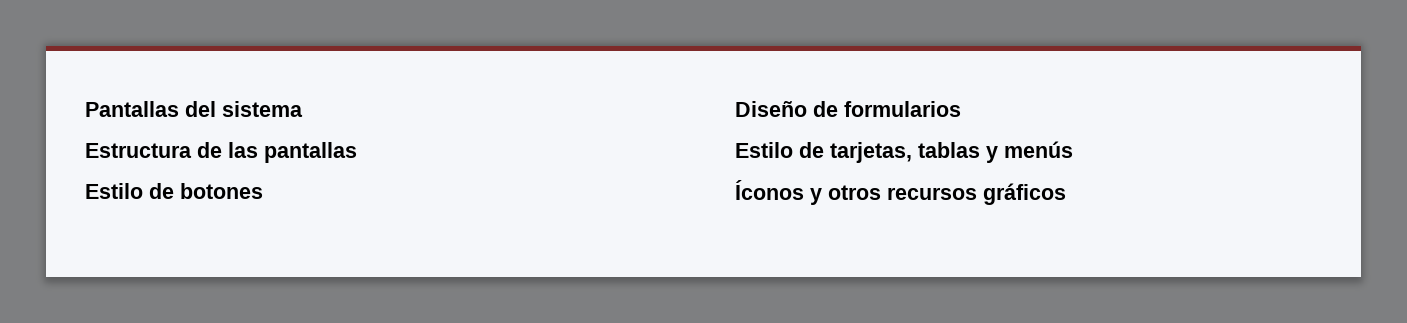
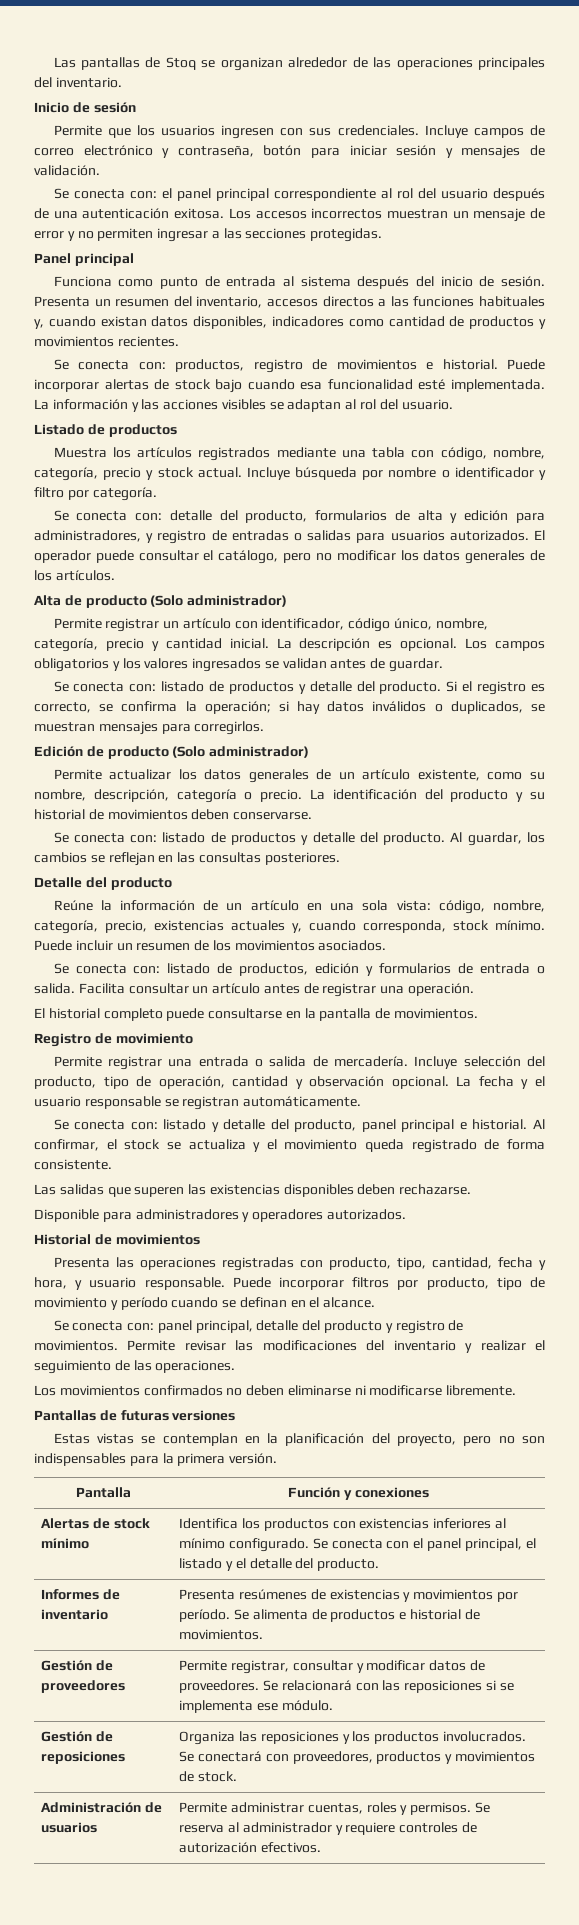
[85,101,303,117] [85,142,357,163] [85,183,263,199] [735,101,961,117] [735,141,1073,163] [735,180,1066,205] Pantallas del sistema // Estructura de las pantallas // Estilo de botones // Diseño de formularios // Estilo de tarjetas, tablas y menús // Íconos y otros recursos gráficos -> [53,57,545,71] [34,77,122,88] [34,102,136,113] [53,125,545,139] [34,145,546,159] [34,165,100,176] [53,188,545,201] [34,208,545,222] [34,228,383,242] [34,253,134,266] [53,276,545,289] [34,296,546,308] [34,316,546,329] [34,336,179,347] [53,359,546,373] [34,379,545,393] [34,399,453,412] [34,424,177,437] [53,447,546,461] [34,467,546,481] [34,487,157,501] [53,510,546,523] [34,530,545,544] [34,550,545,564] [34,570,115,581] [34,595,288,608] [53,618,488,632] [34,638,545,652] [34,658,444,672] [53,681,546,695] [34,701,545,714] [34,721,265,735] [34,746,310,759] [53,769,545,783] [34,789,546,803] [34,809,313,820] [53,832,545,846] [34,852,340,866] [34,877,172,890] [53,900,545,914] [34,920,545,934] [34,940,387,951] [53,963,546,976] [34,983,475,997] [34,1008,479,1021] [34,1033,193,1047] [53,1056,545,1070] [34,1076,545,1089] [34,1096,362,1110] [53,1119,545,1132] [34,1139,545,1153] [34,1159,112,1170] [34,1184,472,1197] [34,1209,406,1222] [34,1234,200,1245] [53,1257,547,1271] [34,1277,545,1290] [34,1297,376,1310] [53,1320,464,1334] [34,1340,546,1353] [34,1360,236,1374] [34,1385,517,1396] [34,1410,236,1421] [53,1433,545,1446] [34,1453,278,1466] [76,1487,131,1498] [288,1487,429,1500] [41,1518,150,1529] [41,1538,90,1549] [179,1518,507,1531] [179,1538,536,1552] [179,1558,380,1571] [41,1589,121,1600] [41,1609,109,1620] [179,1589,519,1602] [179,1609,480,1622] [179,1629,264,1640] [41,1660,114,1671] [41,1680,126,1693] [179,1660,486,1674] [179,1680,514,1693] [179,1700,333,1713] [41,1731,114,1742] [41,1751,126,1764] [179,1731,527,1745] [179,1751,536,1764] [179,1771,238,1782] [41,1802,163,1813] [41,1822,98,1833] [179,1802,491,1815] [179,1822,478,1835] [179,1842,322,1853] Las pantallas de Stoq se organizan alrededor de las operaciones principales del inventario. // Inicio de sesión // Permite que los usuarios ingresen con sus credenciales. Incluye campos de correo electrónico y contraseña, botón para iniciar sesión y mensajes de validación. // Se conecta con: el panel principal correspondiente al rol del usuario después de una autenticación exitosa. Los accesos incorrectos muestran un mensaje de error y no permiten ingresar a las secciones protegidas. // Panel principal // Funciona como punto de entrada al sistema después del inicio de sesión. Presenta un resumen del inventario, accesos directos a las funciones habituales y, cuando existan datos disponibles, indicadores como cantidad de productos y movimientos recientes. // Se conecta con: productos, registro de movimientos e historial. Puede incorporar alertas de stock bajo cuando esa funcionalidad esté implementada. La información y las acciones visibles se adaptan al rol del usuario. // Listado de productos // Muestra los artículos registrados mediante una tabla con código, nombre, categoría, precio y stock actual. Incluye búsqueda por nombre o identificador y filtro por categoría. // Se conecta con: detalle del producto, formularios de alta y edición para administradores, y registro de entradas o salidas para usuarios autorizados. El operador puede consultar el catálogo, pero no modificar los datos generales de los artículos. // Alta de producto (Solo administrador) // Permite registrar un artículo con identificador, código único, nombre, categoría, precio y cantidad inicial. La descripción es opcional. Los campos obligatorios y los valores ingresados se validan antes de guardar. // Se conecta con: listado de productos y detalle del producto. Si el registro es correcto, se confirma la operación; si hay datos inválidos o duplicados, se muestran mensajes para corregirlos. // Edición de producto (Solo administrador) // Permite actualizar los datos generales de un artículo existente, como su nombre, descripción, categoría o precio. La identificación del producto y su historial de movimientos deben conservarse. // Se conecta con: listado de productos y detalle del producto. Al guardar, los cambios se reflejan en las consultas posteriores. // Detalle del producto // Reúne la información de un artículo en una sola vista: código, nombre, categoría, precio, existencias actuales y, cuando corresponda, stock mínimo. Puede incluir un resumen de los movimientos asociados. // Se conecta con: listado de productos, edición y formularios de entrada o salida. Facilita consultar un artículo antes de registrar una operación. // El historial completo puede consultarse en la pantalla de movimientos. // Registro de movimiento // Permite registrar una entrada o salida de mercadería. Incluye selección del producto, tipo de operación, cantidad y observación opcional. La fecha y el usuario responsable se registran automáticamente. // Se conecta con: listado y detalle del producto, panel principal e historial. Al confirmar, el stock se actualiza y el movimiento queda registrado de forma consistente. // Las salidas que superen las existencias disponibles deben rechazarse. // Disponible para administradores y operadores autorizados. // Historial de movimientos // Presenta las operaciones registradas con producto, tipo, cantidad, fecha y hora, y usuario responsable. Puede incorporar filtros por producto, tipo de movimiento y período cuando se definan en el alcance. // Se conecta con: panel principal, detalle del producto y registro de movimientos. Permite revisar las modificaciones del inventario y realizar el seguimiento de las operaciones. // Los movimientos confirmados no deben eliminarse ni modificarse libremente. // Pantallas de futuras versiones // Estas vistas se contemplan en la planificación del proyecto, pero no son indispensables para la primera versión. // Pantalla | Función y conexiones // Alertas de stock mínimo | Identifica los productos con existencias inferiores al mínimo configurado. Se conecta con el panel principal, el listado y el detalle del producto. // Informes de inventario | Presenta resúmenes de existencias y movimientos por período. Se alimenta de productos e historial de movimientos. // Gestión de proveedores | Permite registrar, consultar y modificar datos de proveedores. Se relacionará con las reposiciones si se implementa ese módulo. // Gestión de reposiciones | Organiza las reposiciones y los productos involucrados. Se conectará con proveedores, productos y movimientos de stock. // Administración de usuarios | Permite administrar cuentas, roles y permisos. Se reserva al administrador y requiere controles de autorización efectivos.

